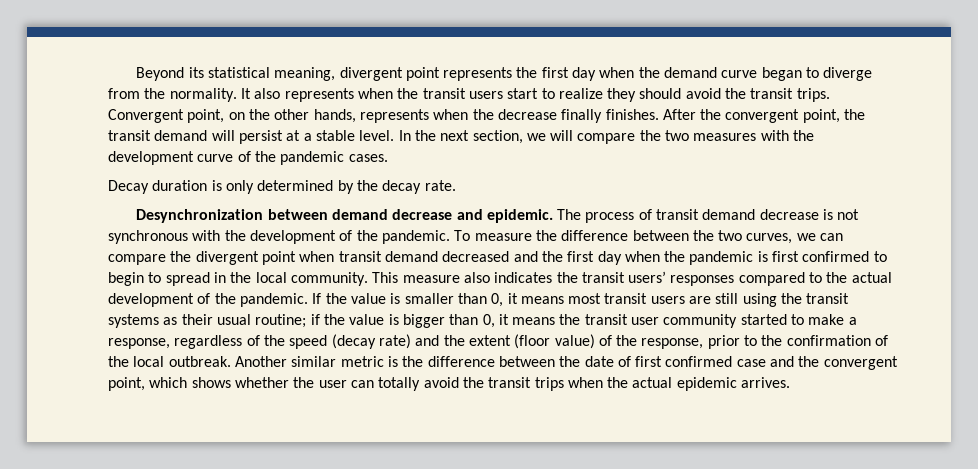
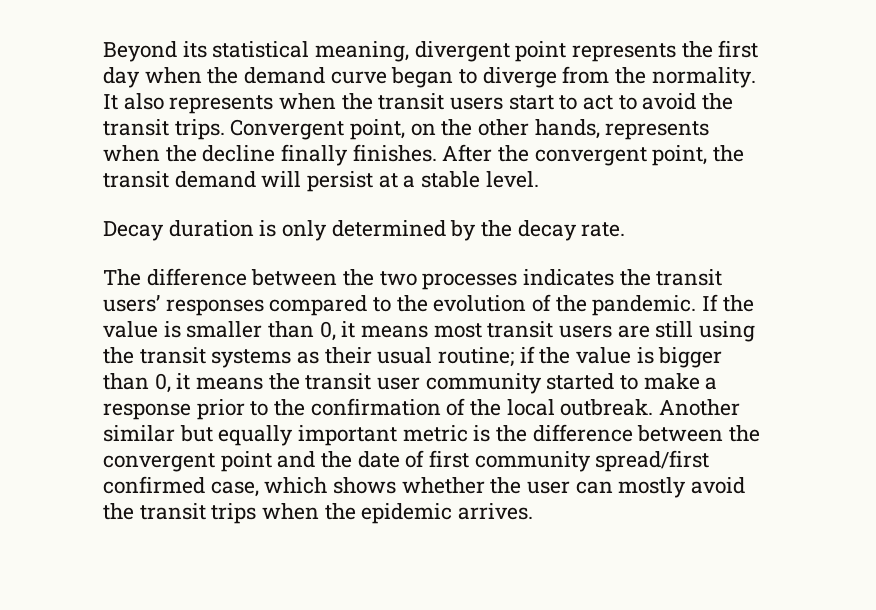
[558,88,682,102] realize they should -> [583,95,637,110] act to
[497,109,557,120] decrease -> [202,145,276,162] decline
[398,130,815,144] [108,151,388,165] In the next section, we will compare the two measures with the development curve of the pandemic cases. -> (539, 179) none
[136,209,860,223] [108,230,844,244] [108,251,887,265] [108,272,490,286] Desynchronization between demand decrease and epidemic. The process of transit demand decrease is not synchronous with the development of the pandemic. To measure the difference between the two curves, we can compare the divergent point when transit demand decreased and the first day when the pandemic is first confirmed to begin to spread in the local community. This measure also -> [103,268,518,290] The difference between the two processes
[851,272,892,283] [108,293,194,307] actual development -> [433,295,527,312] evolution
[108,334,704,349] response, regardless of the speed (decay rate) and the extent (floor value) of the response, -> [103,403,191,420] response
(337, 361) none -> [179,425,398,446] but equally important
[584,356,898,370] [108,377,145,391] date of first confirmed case and the convergent point, -> [103,450,710,472] [103,476,259,497] convergent point and the date of first community spread/first confirmed case,
[378,377,421,391] totally -> [618,477,687,498] mostly
[632,377,673,388] actual -> (356, 511) none

